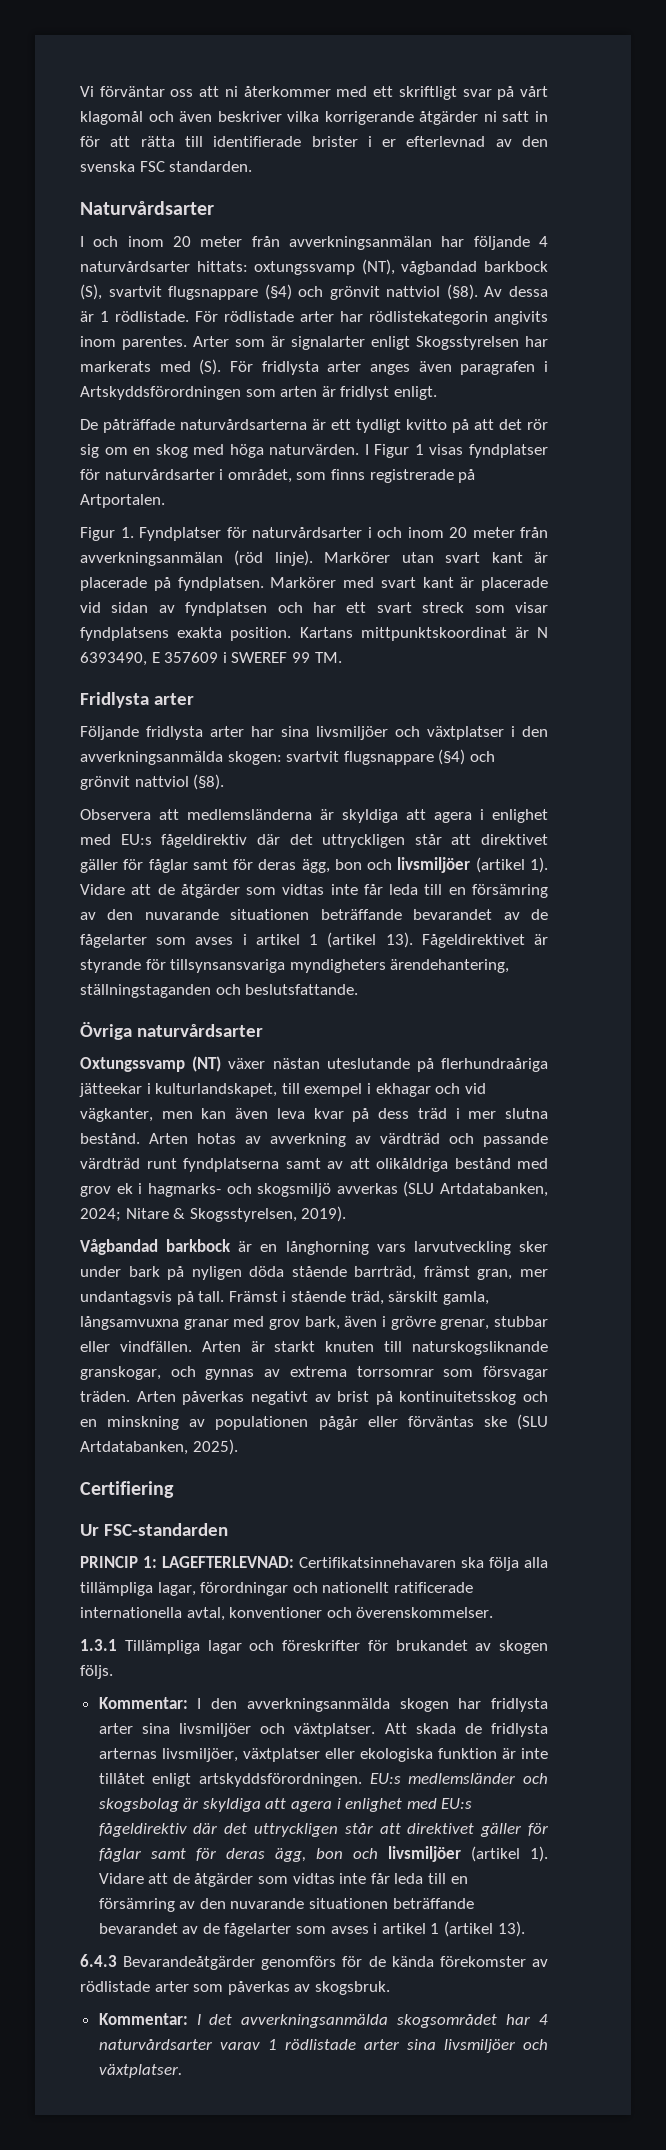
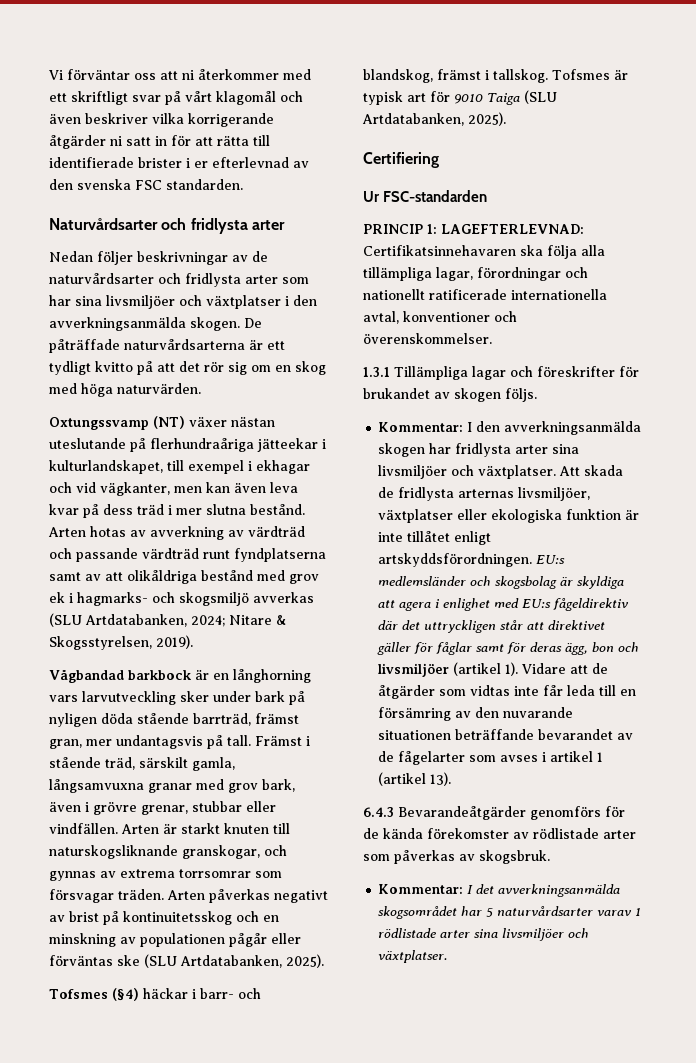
[80,236,548,250] [80,259,548,275] [80,284,548,300] [80,311,548,325] [80,336,548,350] [80,359,548,375] [80,386,437,400] // I och inom 20 meter från avverkningsanmälan har följande 4 naturvårdsarter hittats: oxtungssvamp (NT), vågbandad barkbock (S), svartvit flugsnappare (§4) och grönvit nattviol (§8). Av dessa är 1 rödlistade. För rödlistade arter har rödlistekategorin angivits inom parentes. Arter som är signalarter enligt Skogsstyrelsen har markerats med (S). För fridlysta arter anges även paragrafen i Artskyddsförordningen som arten är fridlyst enligt. // -> [161,218,285,234] [49,251,268,265] [49,273,309,287] [49,295,317,309] [49,317,240,331] och fridlysta arter // Nedan följer beskrivningar av de naturvårdsarter och fridlysta arter som har sina livsmiljöer och växtplatser i den avverkningsanmälda skogen.
[364,444,548,458] [80,469,476,483] [80,494,165,508] [80,527,548,541] [80,550,548,566] [80,577,548,591] [80,602,548,616] [80,627,548,641] [80,652,342,666] [80,692,194,708] [80,726,548,740] [80,749,495,765] [80,774,225,790] [80,809,548,823] [80,834,548,848] [80,857,548,873] [80,884,548,898] [80,909,548,920] [80,932,548,948] [80,959,510,973] [80,984,359,998] [80,1022,263,1040] I Figur 1 visas fyndplatser för naturvårdsarter i området, som finns registrerade på Artportalen. // Figur 1. Fyndplatser för naturvårdsarter i och inom 20 meter från avverkningsanmälan (röd linje). Markörer utan svart kant är placerade på fyndplatsen. Markörer med svart kant är placerade vid sidan av fyndplatsen och har ett svart streck som visar fyndplatsens exakta position. Kartans mittpunktskoordinat är N 6393490, E 357609 i SWEREF 99 TM. // Fridlysta arter // Följande fridlysta arter har sina livsmiljöer och växtplatser i den avverkningsanmälda skogen: svartvit flugsnappare (§4) och grönvit nattviol (§8). // Observera att medlemsländerna är skyldiga att agera i enlighet med EU:s fågeldirektiv där det uttryckligen står att direktivet gäller för fåglar samt för deras ägg, bon och livsmiljöer (artikel 1). Vidare att de åtgärder som vidtas inte får leda till en försämring av den nuvarande situationen beträffande bevarandet av de fågelarter som avses i artikel 1 (artikel 13). Fågeldirektivet är styrande för tillsynsansvariga myndigheters ärendehantering, ställningstaganden och beslutsfattande. // Övriga naturvårdsarter -> (201, 388) none
(238, 1447) none -> [49,988,261,1001] [363,69,628,83] [363,90,557,105] [362,112,506,126] // Tofsmes (§4) häckar i barr- och blandskog, främst i tallskog. Tofsmes är typisk art för 9010 Taiga (SLU Artdatabanken, 2025).
[539,2014,548,2025] 4 -> [486,908,494,917] 5

